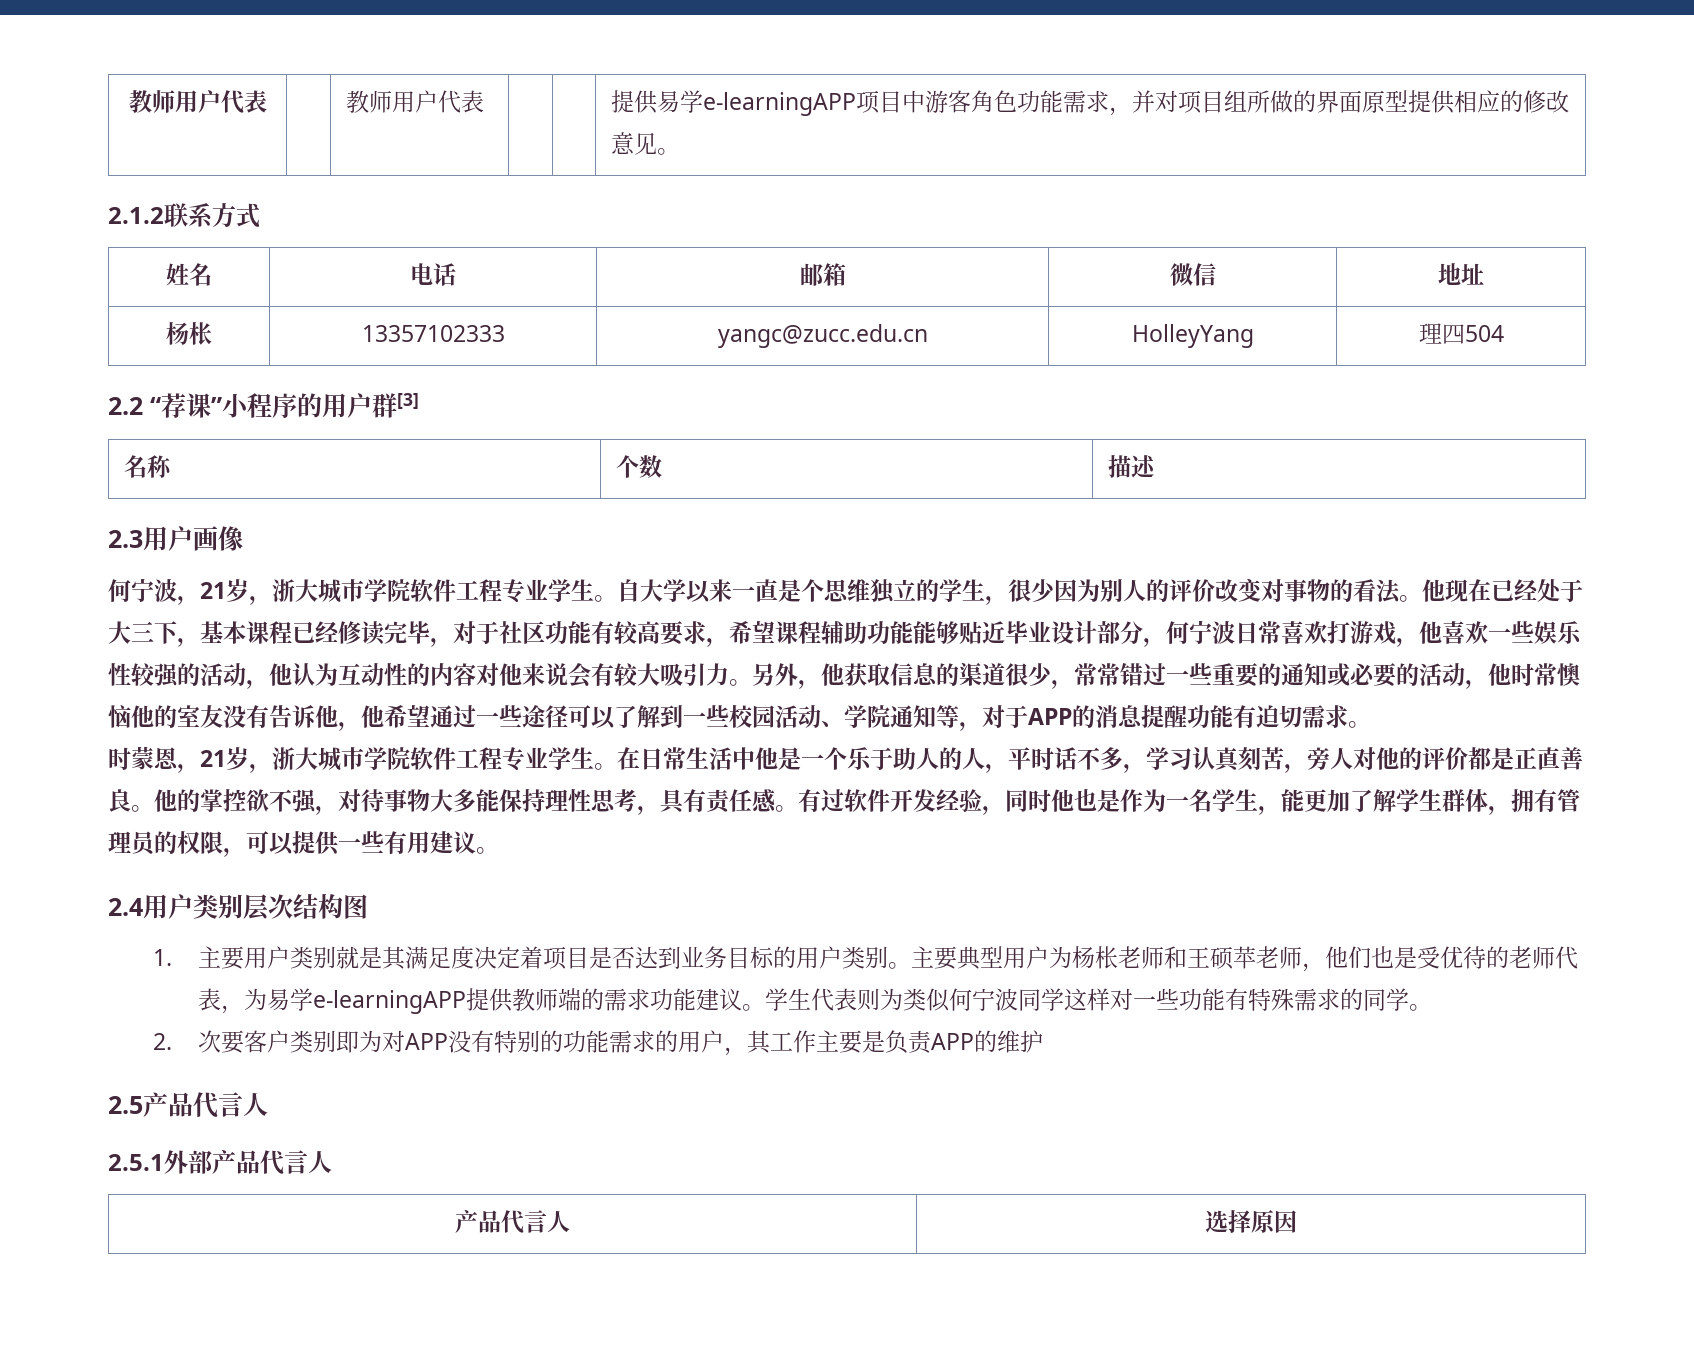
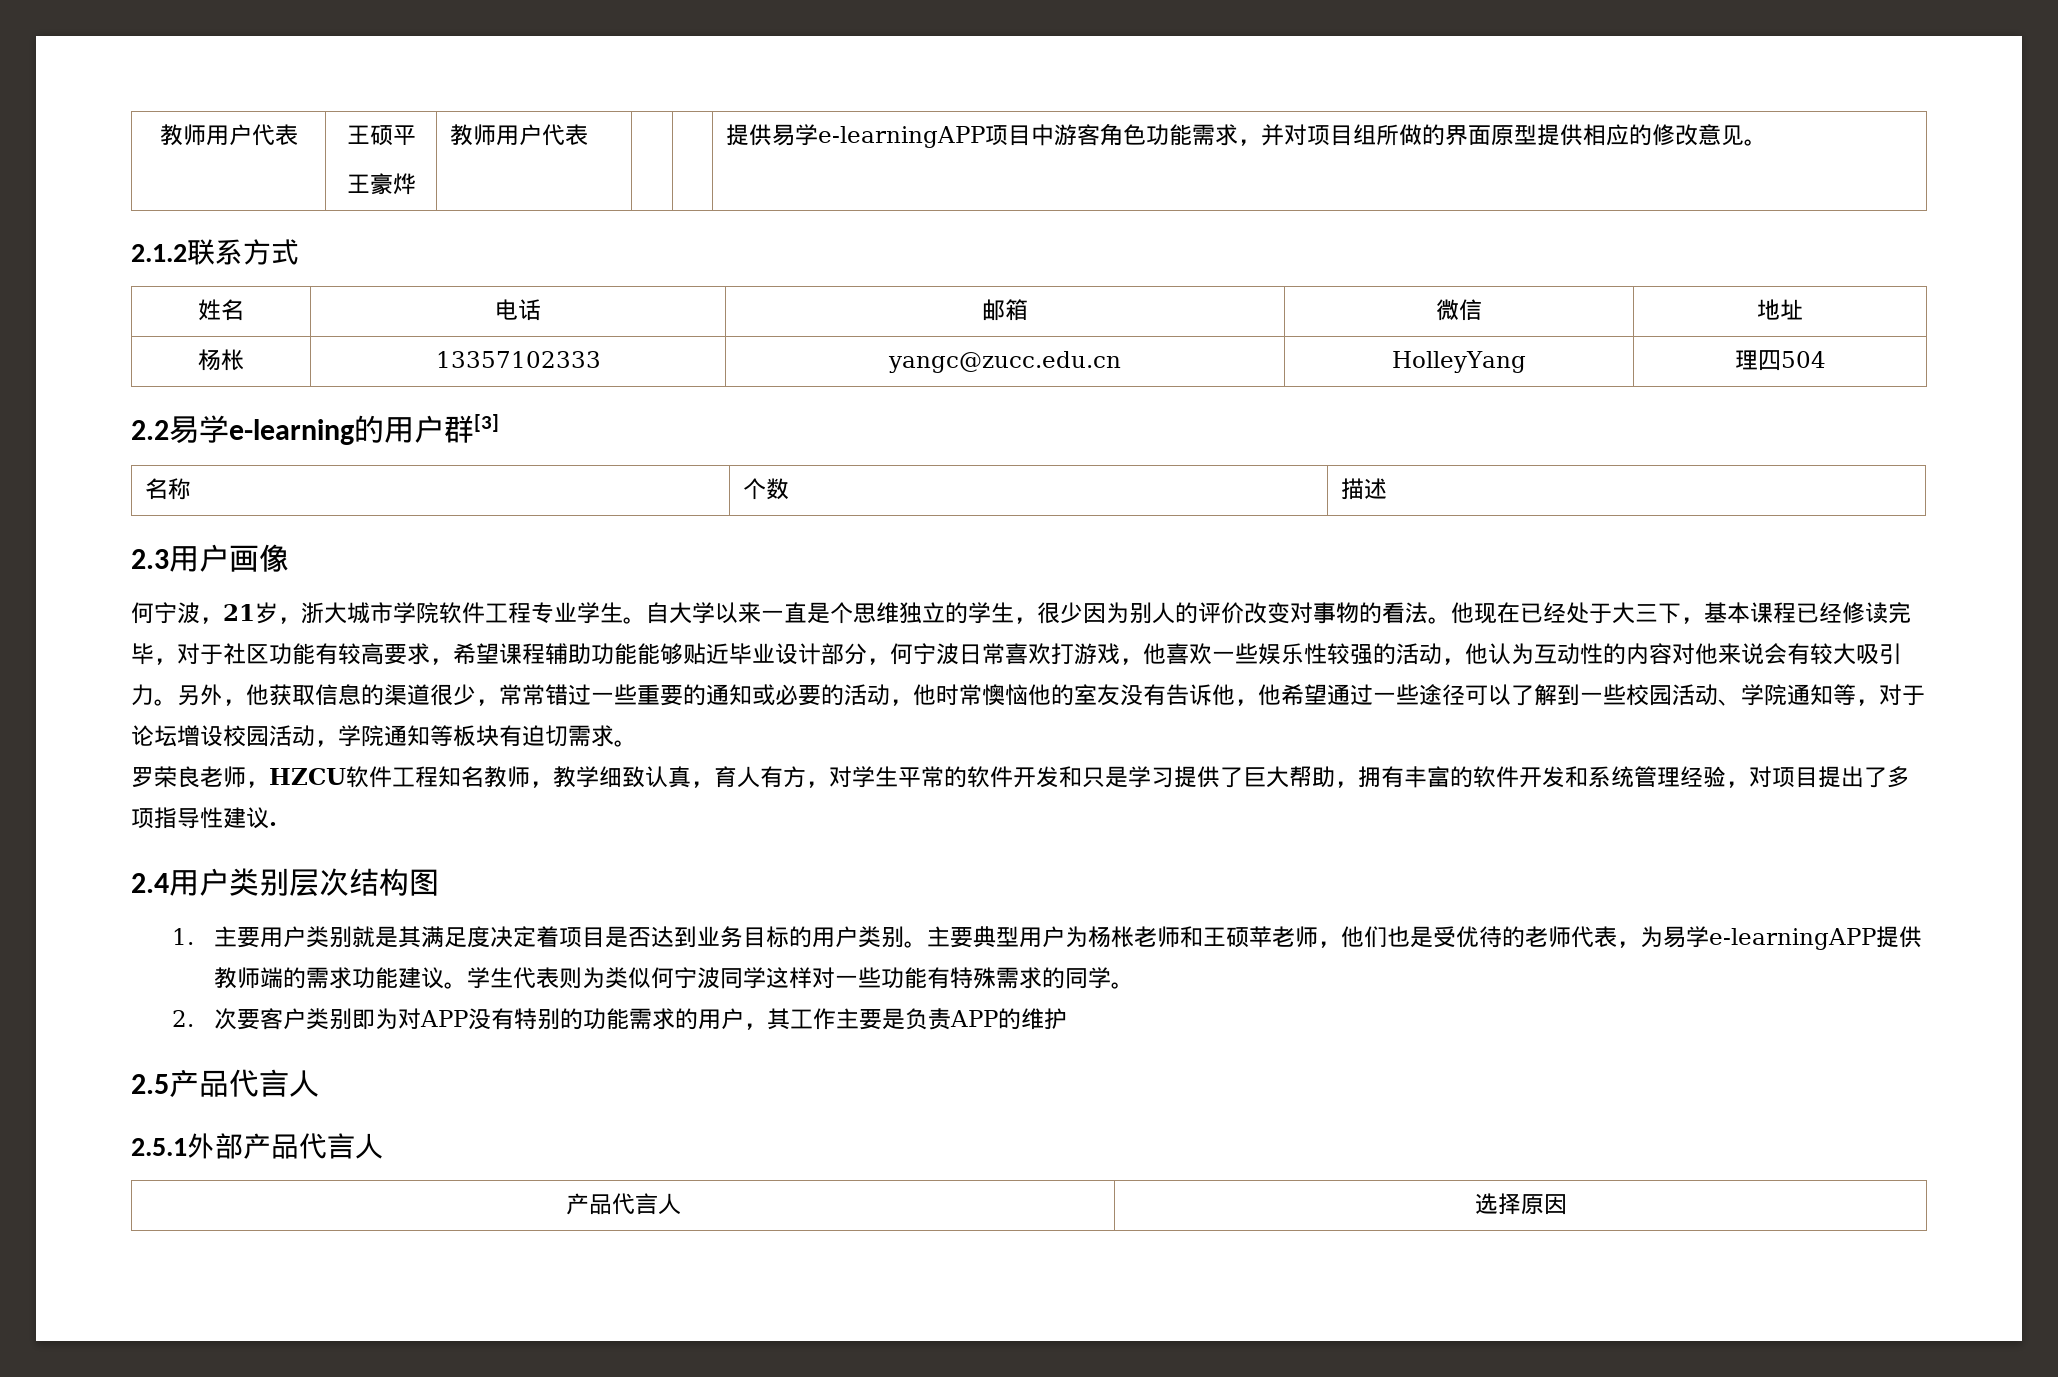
[128,90,267,114] 教师用户代表 | -> [159,124,298,146] [346,125,416,146] [346,173,416,195] 教师用户代表 | 王硕平 // 王豪烨
[150,393,297,418] “荐课”小程序 -> [169,415,354,445] 易学e-learning
[1028,705,1371,728] [108,746,1583,773] [108,789,1580,815] [108,831,499,857] APP的消息提醒功能有迫切需求。 // 时蒙恩，21岁，浙大城市学院软件工程专业学生。在日常生活中他是一个乐于助人的人，平时话不多，学习认真刻苦，旁人对他的评价都是正直善良。他的掌控欲不强，对待事物大多能保持理性思考，具有责任感。有过软件开发经验，同时他也是作为一名学生，能更加了解学生群体，拥有管理员的权限，可以提供一些有用建议。 -> [131,725,637,747] [131,766,1910,788] [131,807,277,829] 论坛增设校园活动，学院通知等板块有迫切需求。 // 罗荣良老师，HZCU软件工程知名教师，教学细致认真，育人有方，对学生平常的软件开发和只是学习提供了巨大帮助，拥有丰富的软件开发和系统管理经验，对项目提出了多项指导性建议.

